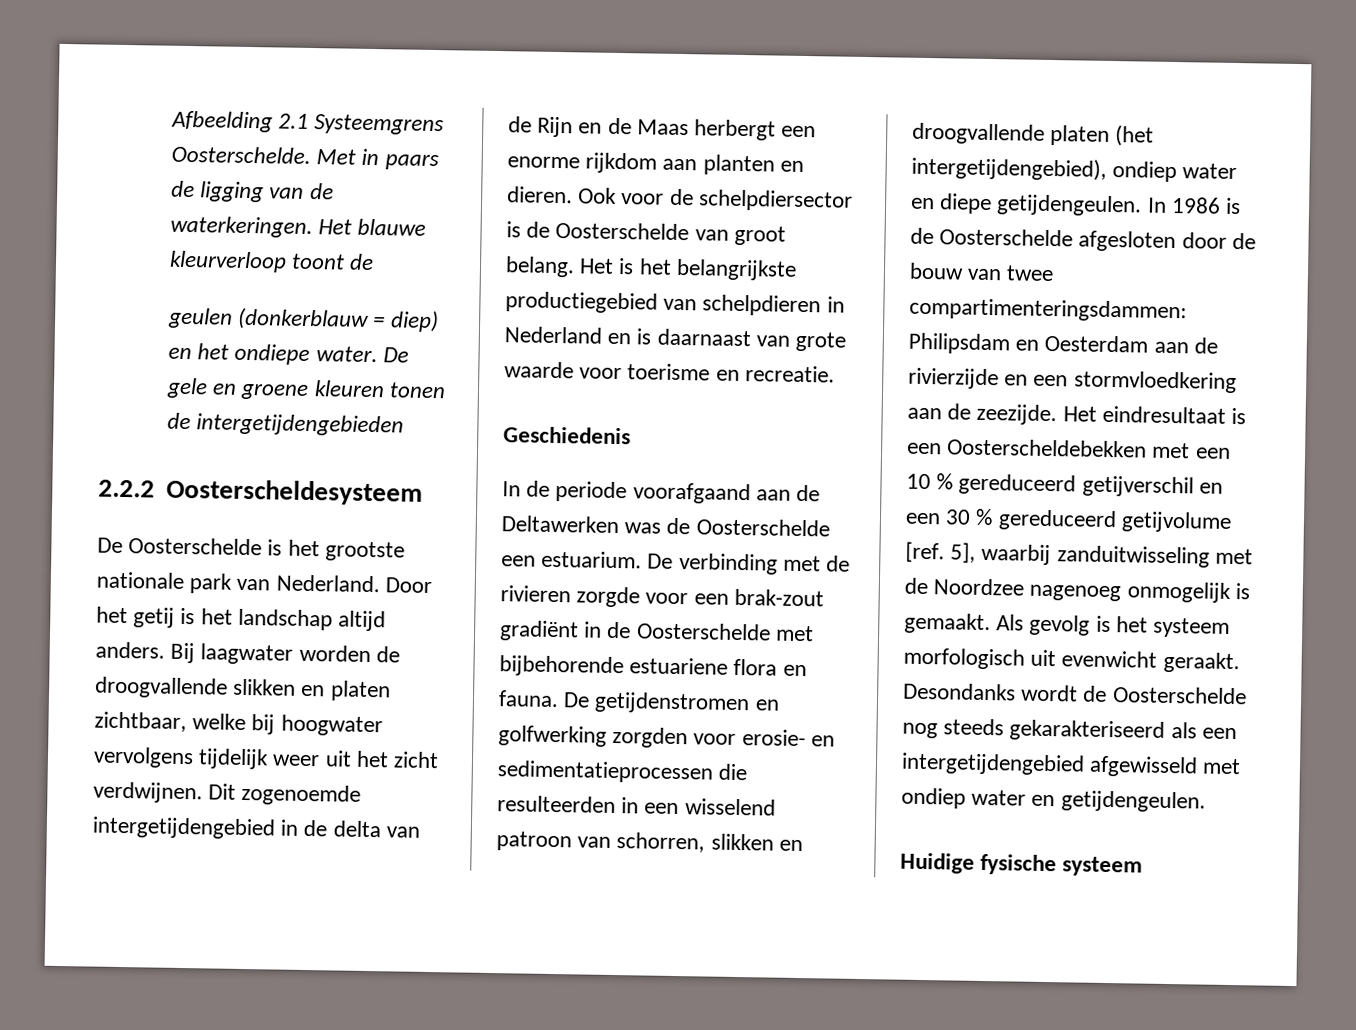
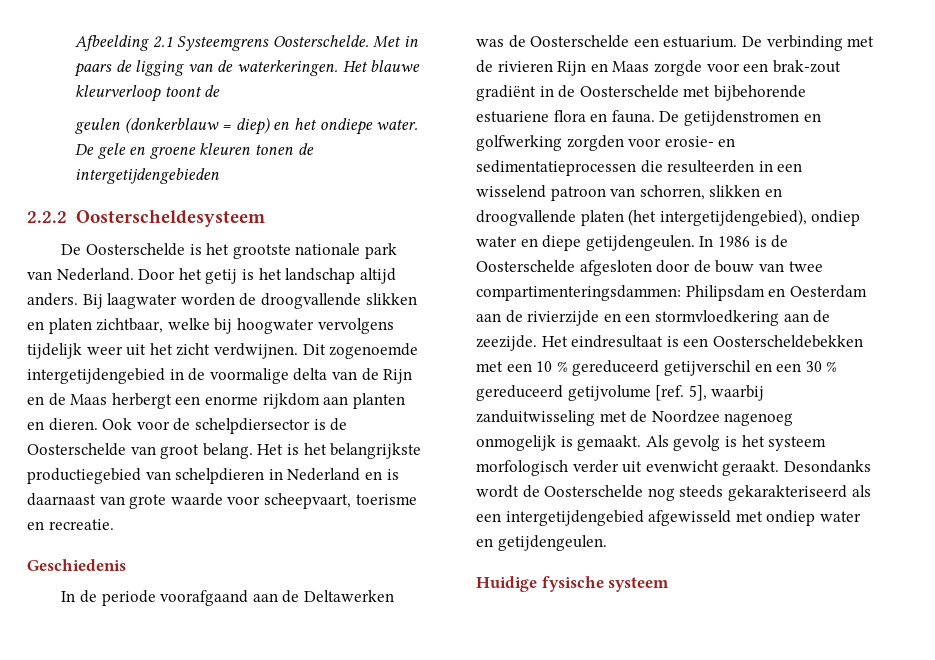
(328, 828) none -> [209,368,289,384] voormalige
(623, 373) none -> [263,493,351,509] scheepvaart,
(571, 594) none -> [557,61,650,76] Rijn en Maas
(1025, 658) none -> [572,460,619,473] verder

